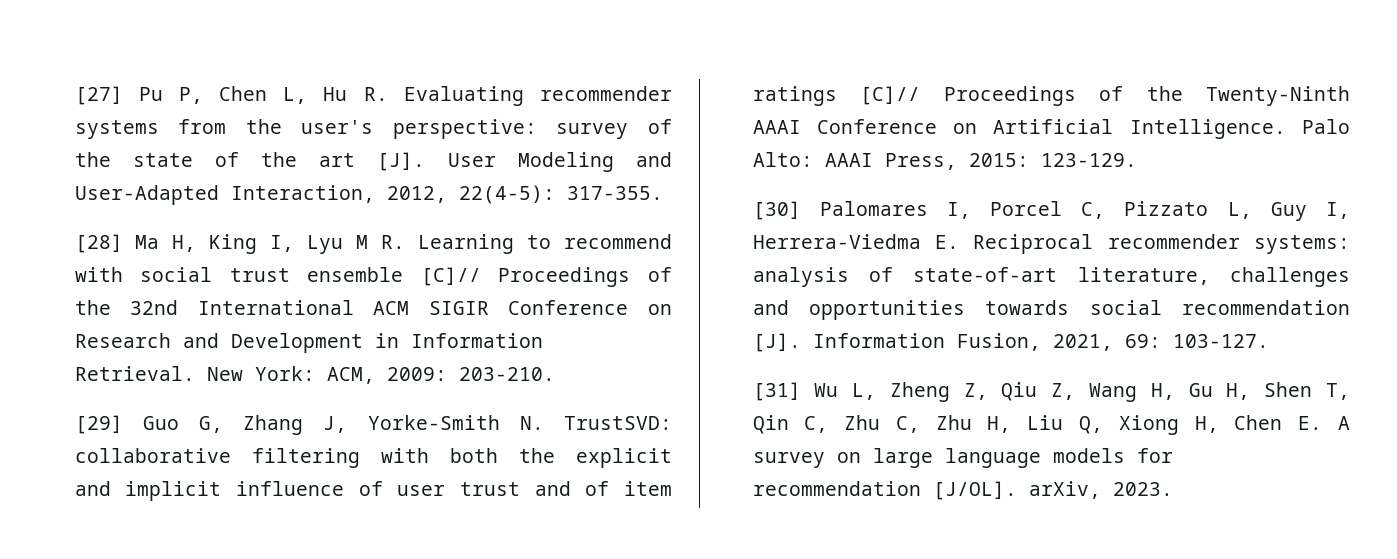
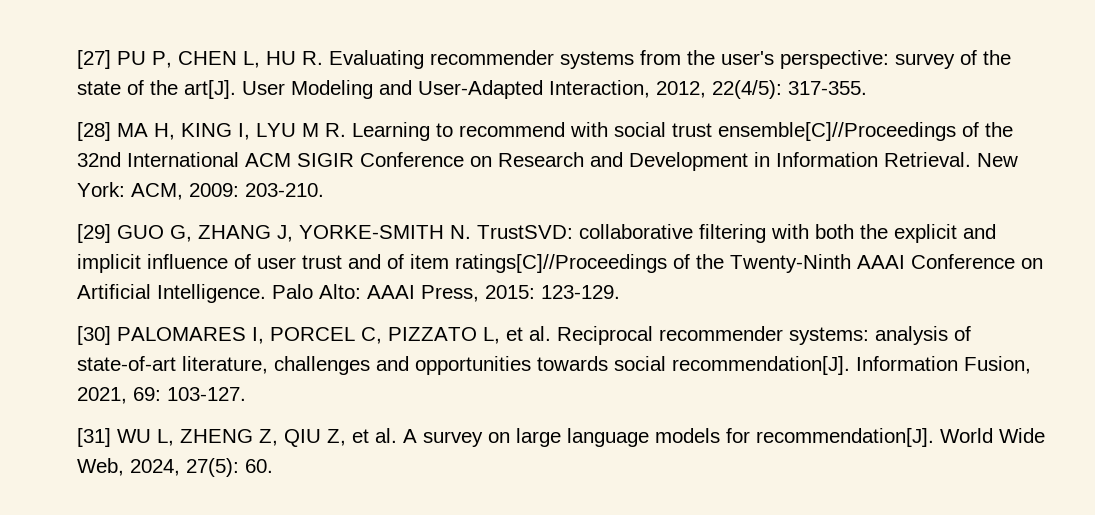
[138,86,348,104] Pu P, Chen L, Hu -> [117,51,297,68] PU P, CHEN L, HU
[319,152,426,171] art [J]. -> [184,80,237,99] art[J].
[458,185,555,204] 22(4-5): -> [712,80,783,99] 22(4/5):
[135,234,344,254] Ma H, King I, Lyu -> [117,123,297,140] MA H, KING I, LYU
[307,267,631,287] ensemble [C]// Proceedings -> [718,122,957,141] ensemble[C]//Proceedings
[142,415,500,435] Guo G, Zhang J, Yorke-Smith -> [117,225,445,242] GUO G, ZHANG J, YORKE-SMITH
[752,86,1076,106] ratings [C]// Proceedings -> [455,254,668,273] ratings[C]//Proceedings
[819,201,1350,221] [752,234,959,249] Palomares I, Porcel C, Pizzato L, Guy I, Herrera-Viedma E. -> [117,326,552,344] PALOMARES I, PORCEL C, PIZZATO L, et al.
[1182,300,1350,315] [752,333,801,352] recommendation [J]. -> [672,356,851,375] recommendation[J].
[814,382,1350,402] [752,415,1323,435] Wu L, Zheng Z, Qiu Z, Wang H, Gu H, Shen T, Qin C, Zhu C, Zhu H, Liu Q, Xiong H, Chen E. -> [117,428,398,447] WU L, ZHENG Z, QIU Z, et al.
[752,481,1173,500] recommendation [J/OL]. arXiv, 2023. -> [756,428,1046,447] [77,458,274,477] recommendation[J]. World Wide Web, 2024, 27(5): 60.

